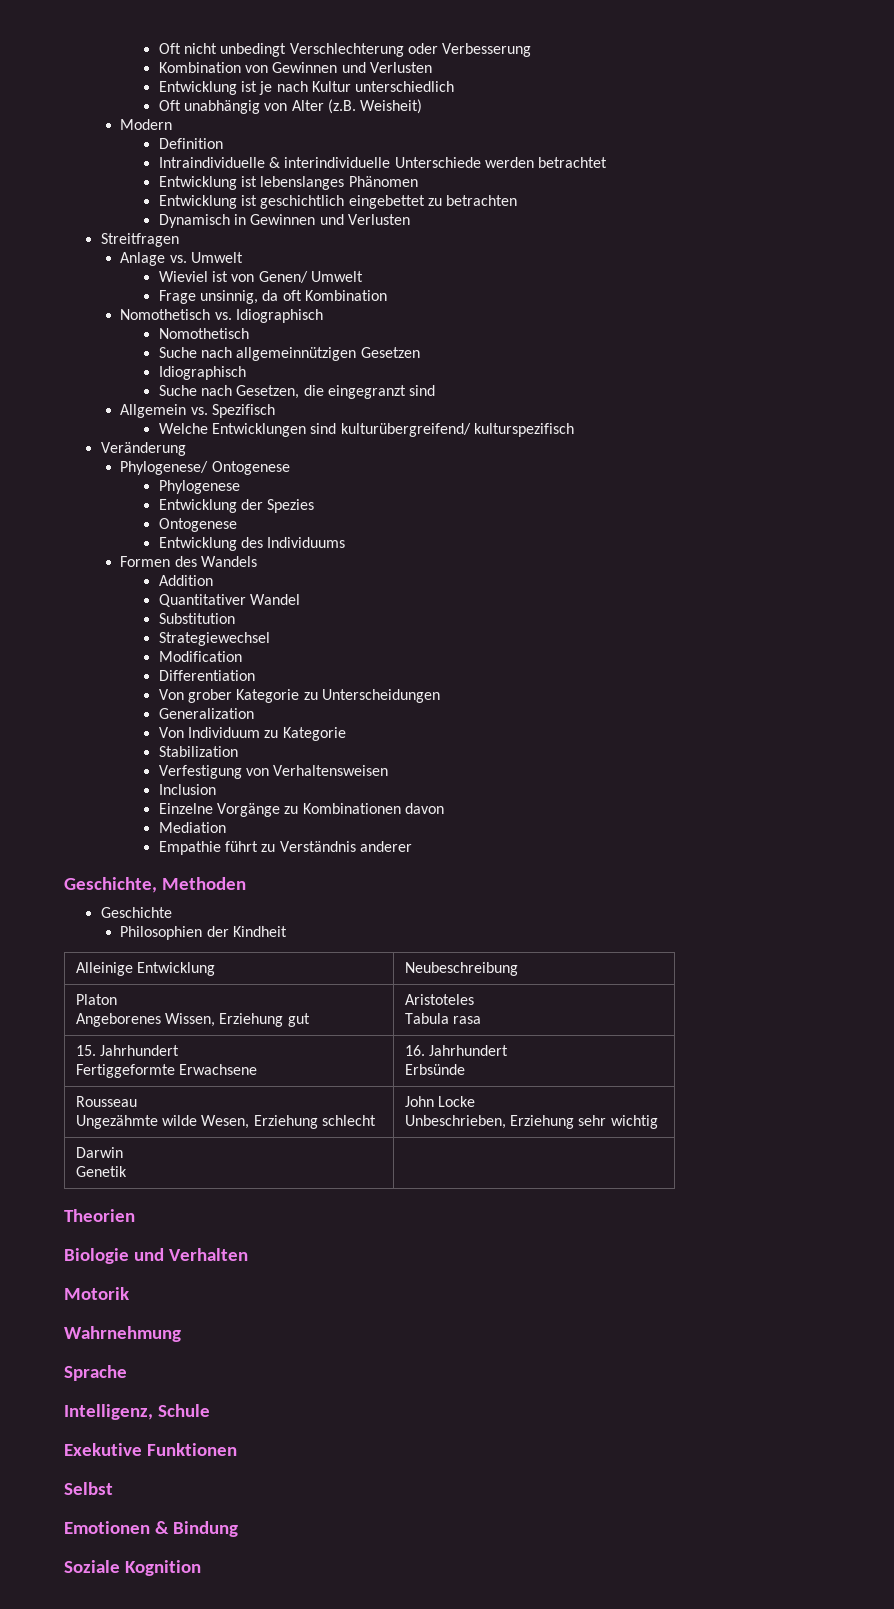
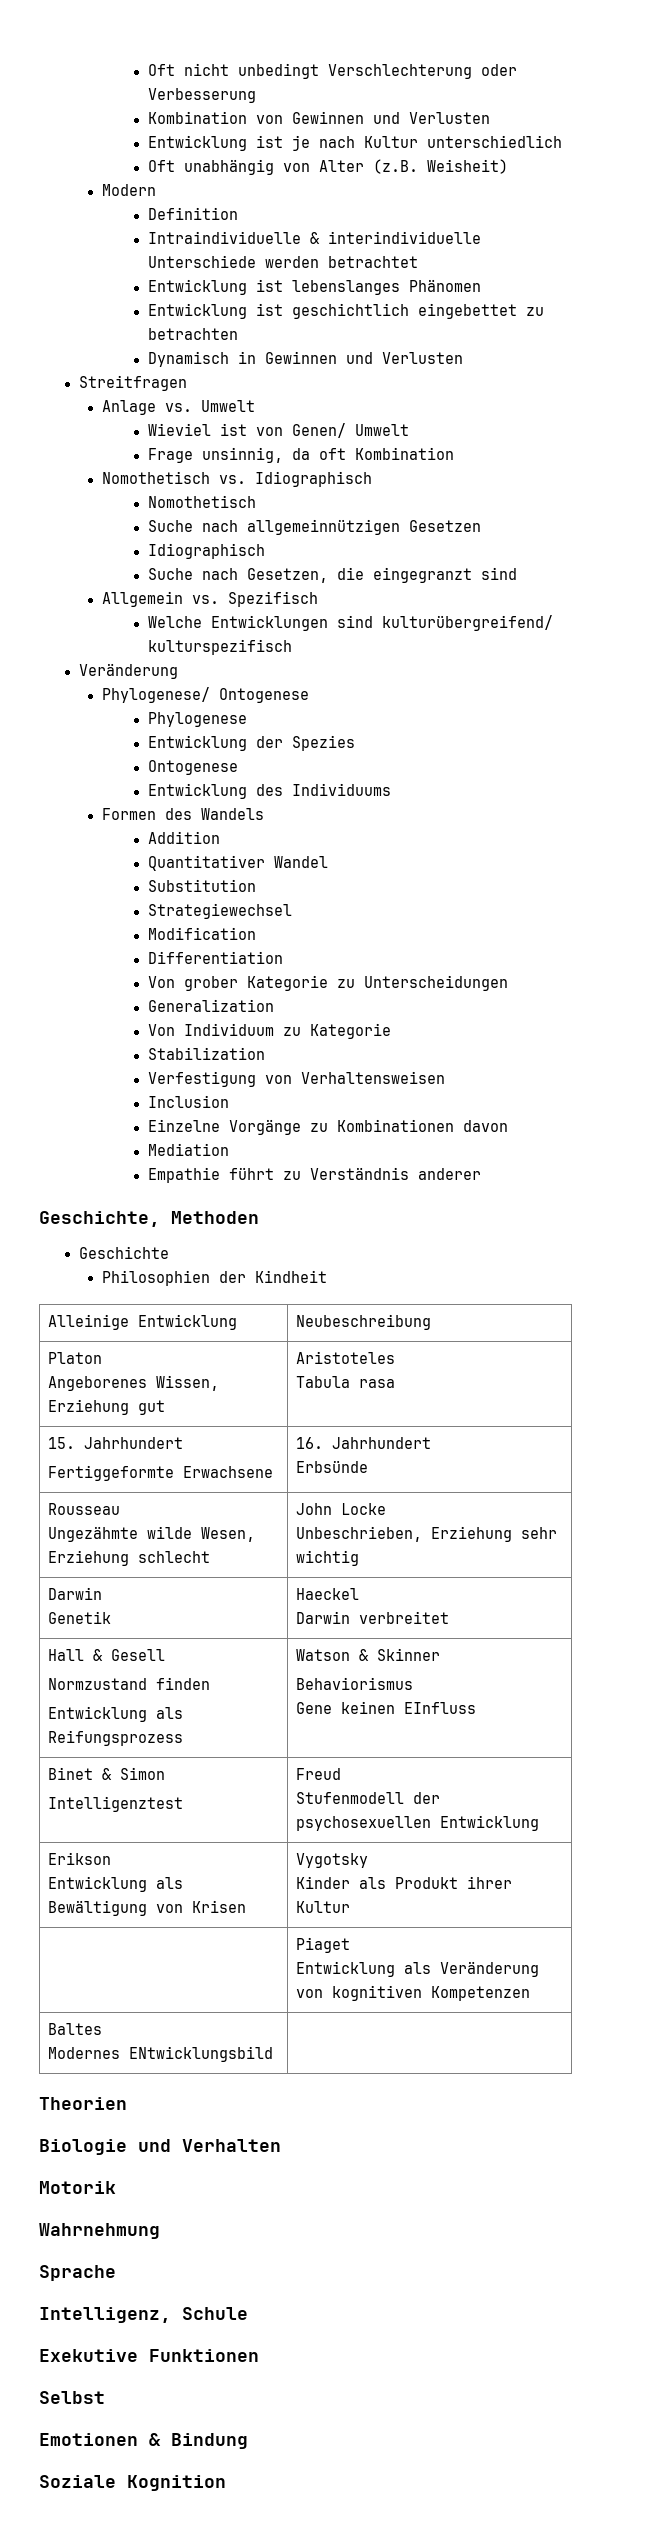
(127, 1171) none -> [296,1588,360,1600] [296,1611,450,1624] [48,1649,166,1661] [48,1677,211,1690] [48,1706,184,1722] [48,1730,184,1746] [296,1648,441,1661] [296,1677,414,1690] [296,1701,477,1714] [48,1767,166,1780] [48,1796,184,1812] [296,1768,342,1780] [296,1792,441,1804] [296,1815,540,1831] [48,1852,112,1865] [48,1876,184,1892] [48,1900,247,1916] [296,1853,369,1868] [296,1876,513,1889] [296,1901,351,1913] [296,1937,351,1953] [296,1961,540,1977] [296,1985,531,2001] [48,2023,103,2035] [48,2046,274,2062] | Haeckel // Darwin verbreitet // Hall & Gesell // Normzustand finden // Entwicklung als Reifungsprozess | Watson & Skinner // Behaviorismus // Gene keinen EInfluss // Binet & Simon // Intelligenztest | Freud // Stufenmodell der psychosexuellen Entwicklung // Erikson // Entwicklung als Bewältigung von Krisen | Vygotsky // Kinder als Produkt ihrer Kultur // | Piaget // Entwicklung als Veränderung von kognitiven Kompetenzen // Baltes // Modernes ENtwicklungsbild

